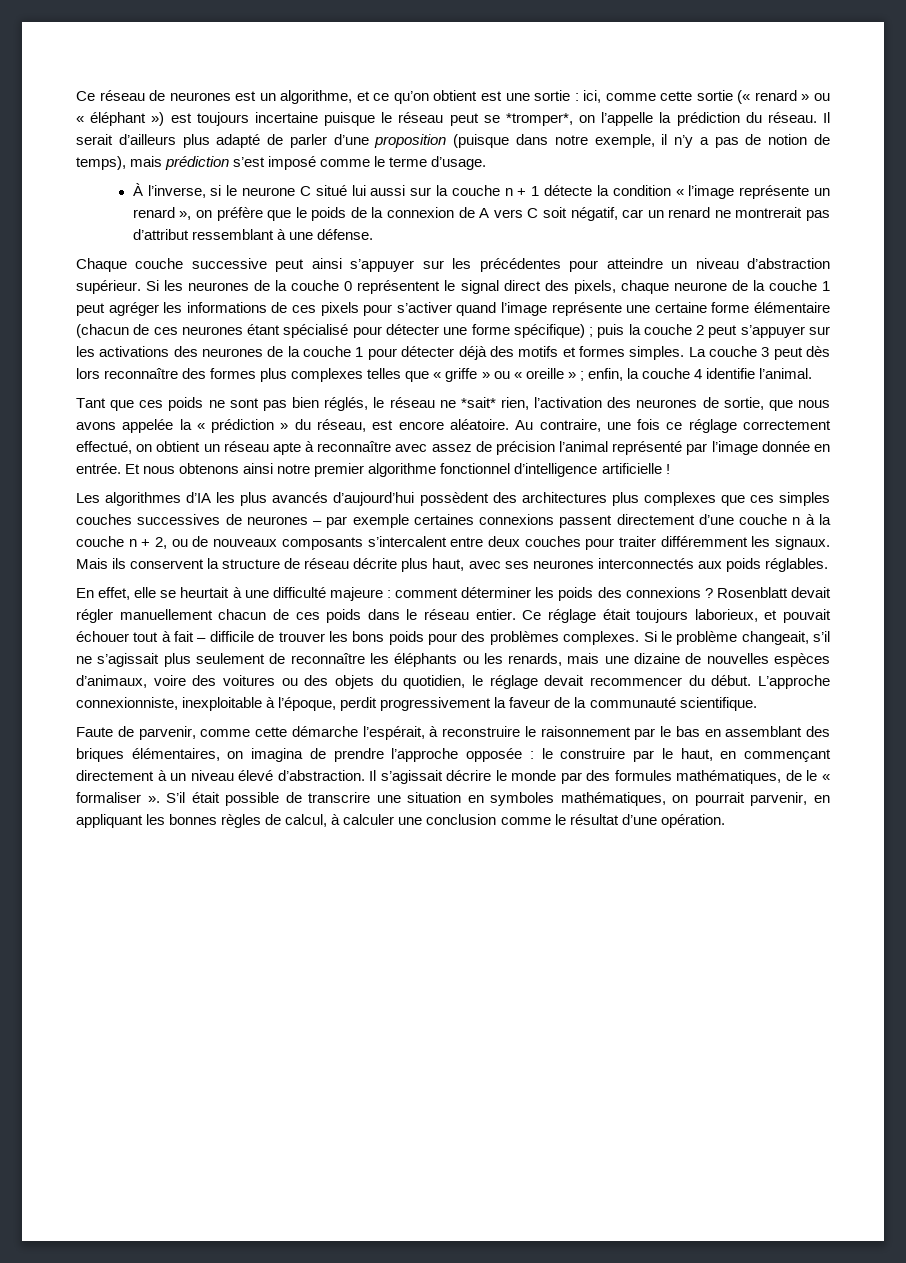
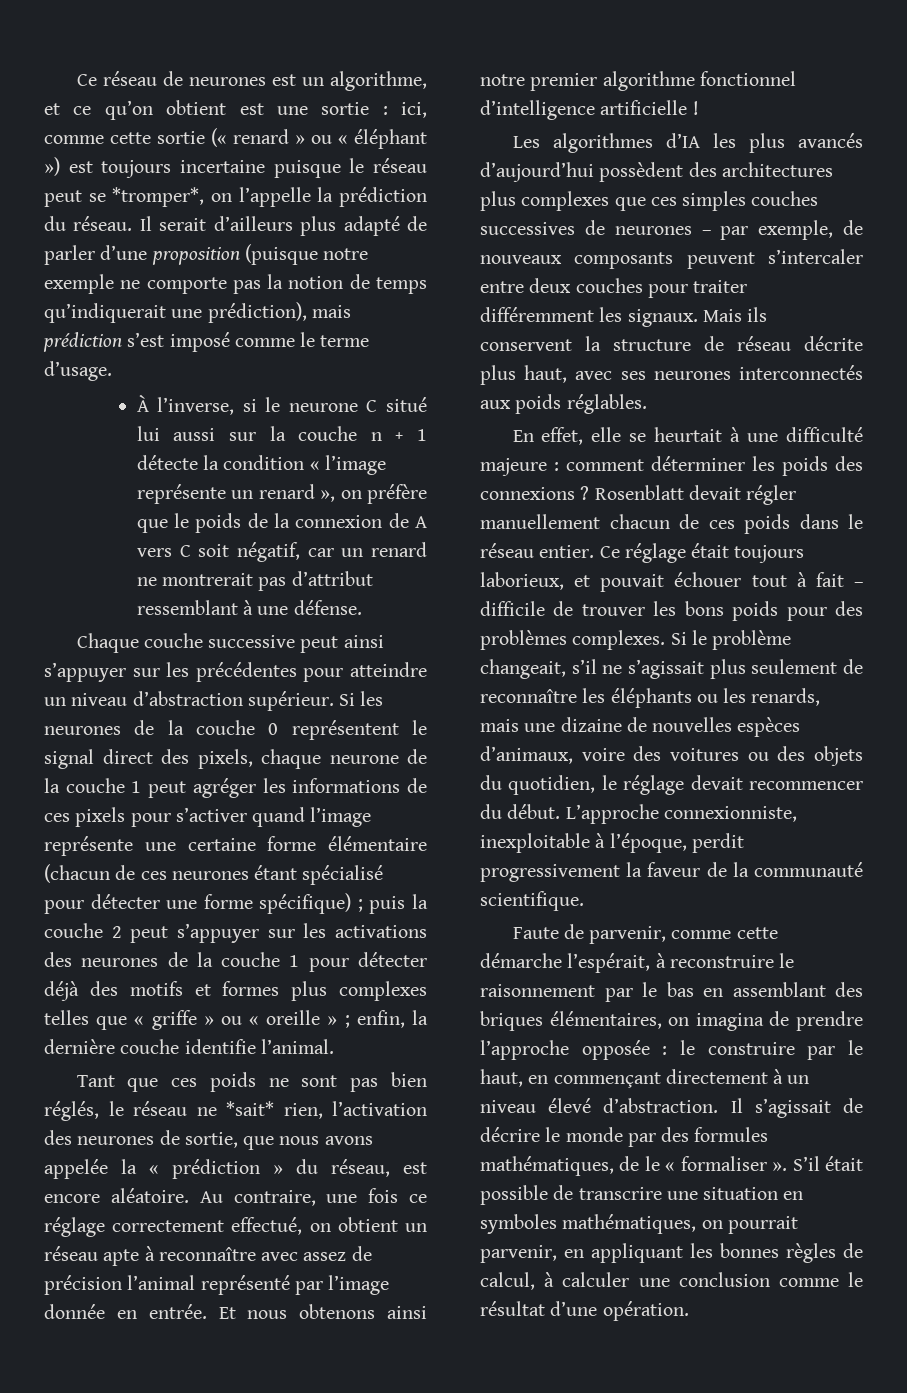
[516,134,831,148] [76,156,126,170] dans notre exemple, il n’y a pas de notion de temps), -> [323,248,369,260] [44,274,427,294] [44,302,307,323] notre exemple ne comporte pas la notion de temps qu’indiquerait une prédiction),
[629,346,831,360] [76,368,257,379] simples. La couche 3 peut dès lors reconnaître des formes -> (280, 988) none
[641,368,702,379] couche 4 -> [44,1039,180,1054] dernière couche
[352,514,831,528] [76,536,188,549] exemple certaines connexions passent directement d’une couche n à la couche n + 2, ou -> [758,220,834,240] exemple,
[367,536,447,547] s’intercalent -> [686,249,863,269] peuvent s’intercaler
(443, 777) none -> [843,1098,863,1113] de

